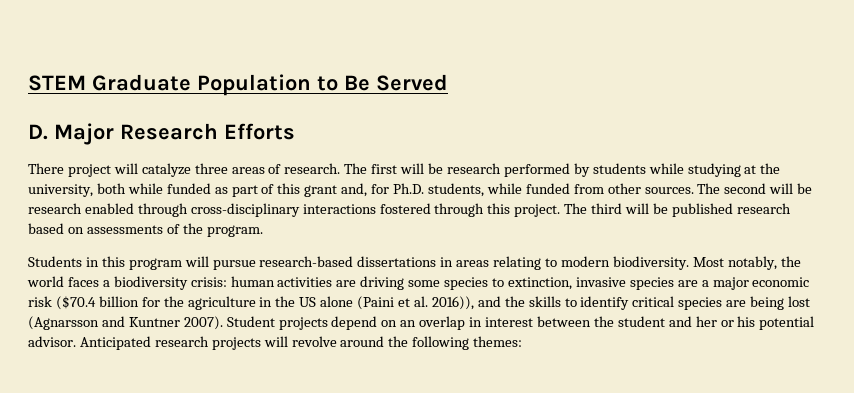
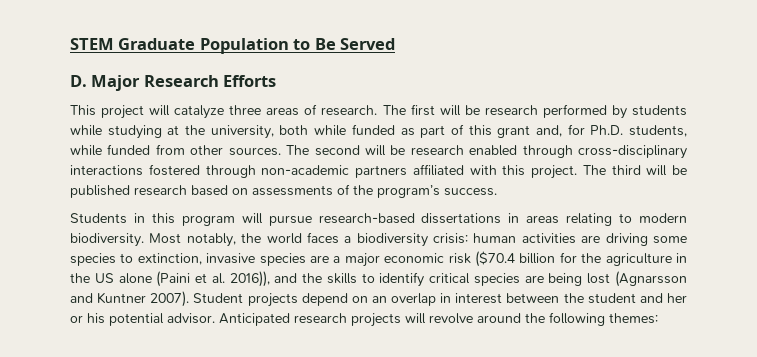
[28,163,64,174] There -> [70,105,96,116] This
(485, 210) none -> [261,164,497,178] non-academic partners affiliated with
[206,225,263,237] program. -> [377,185,497,198] program’s success.

